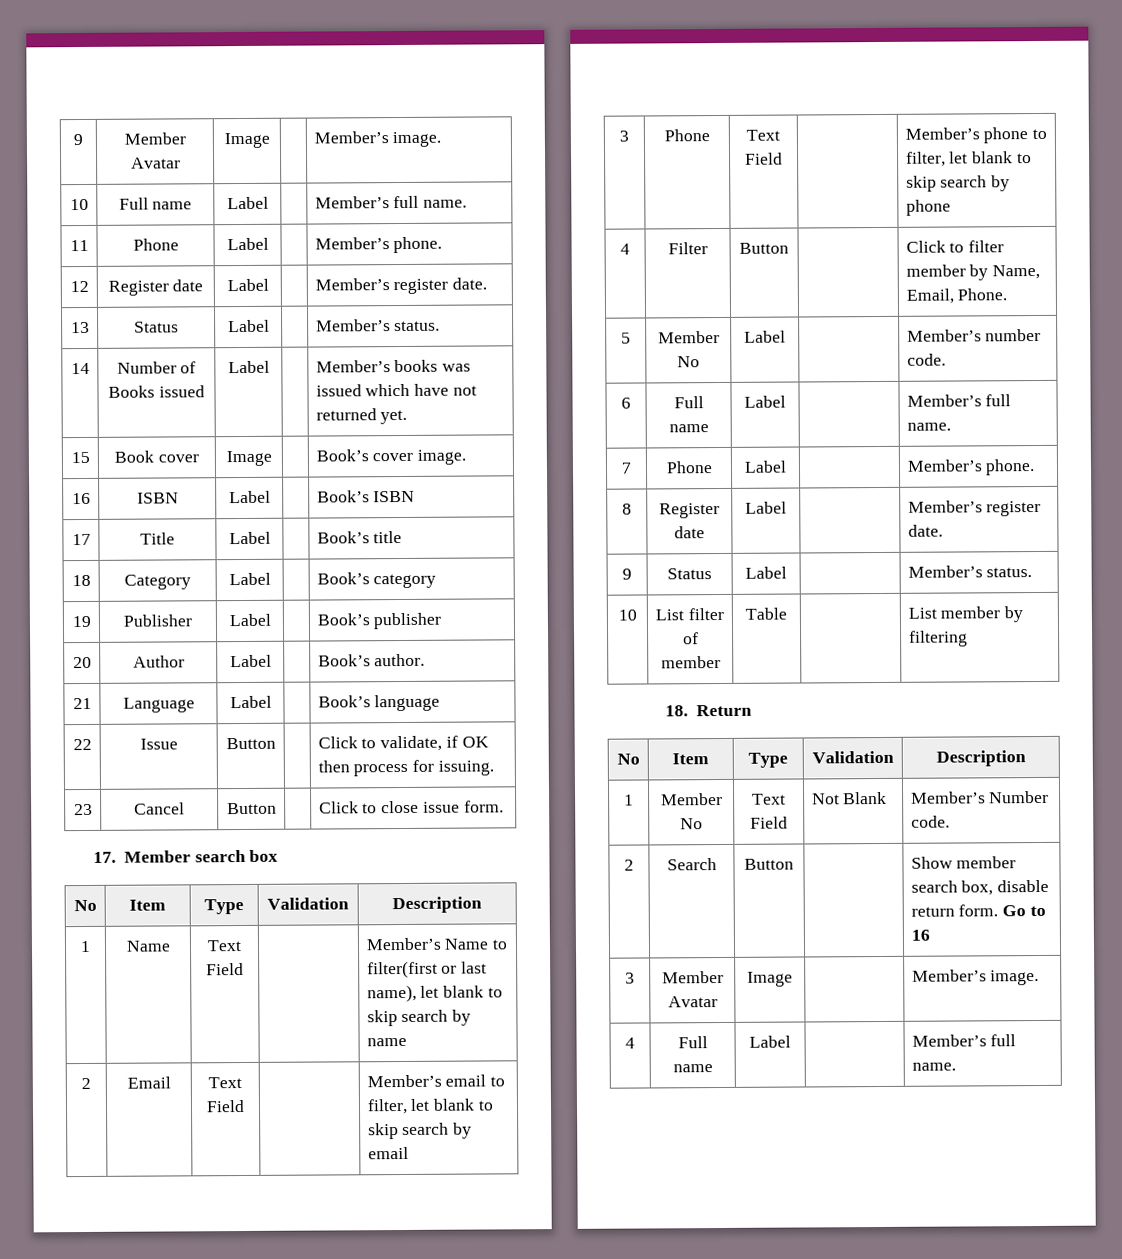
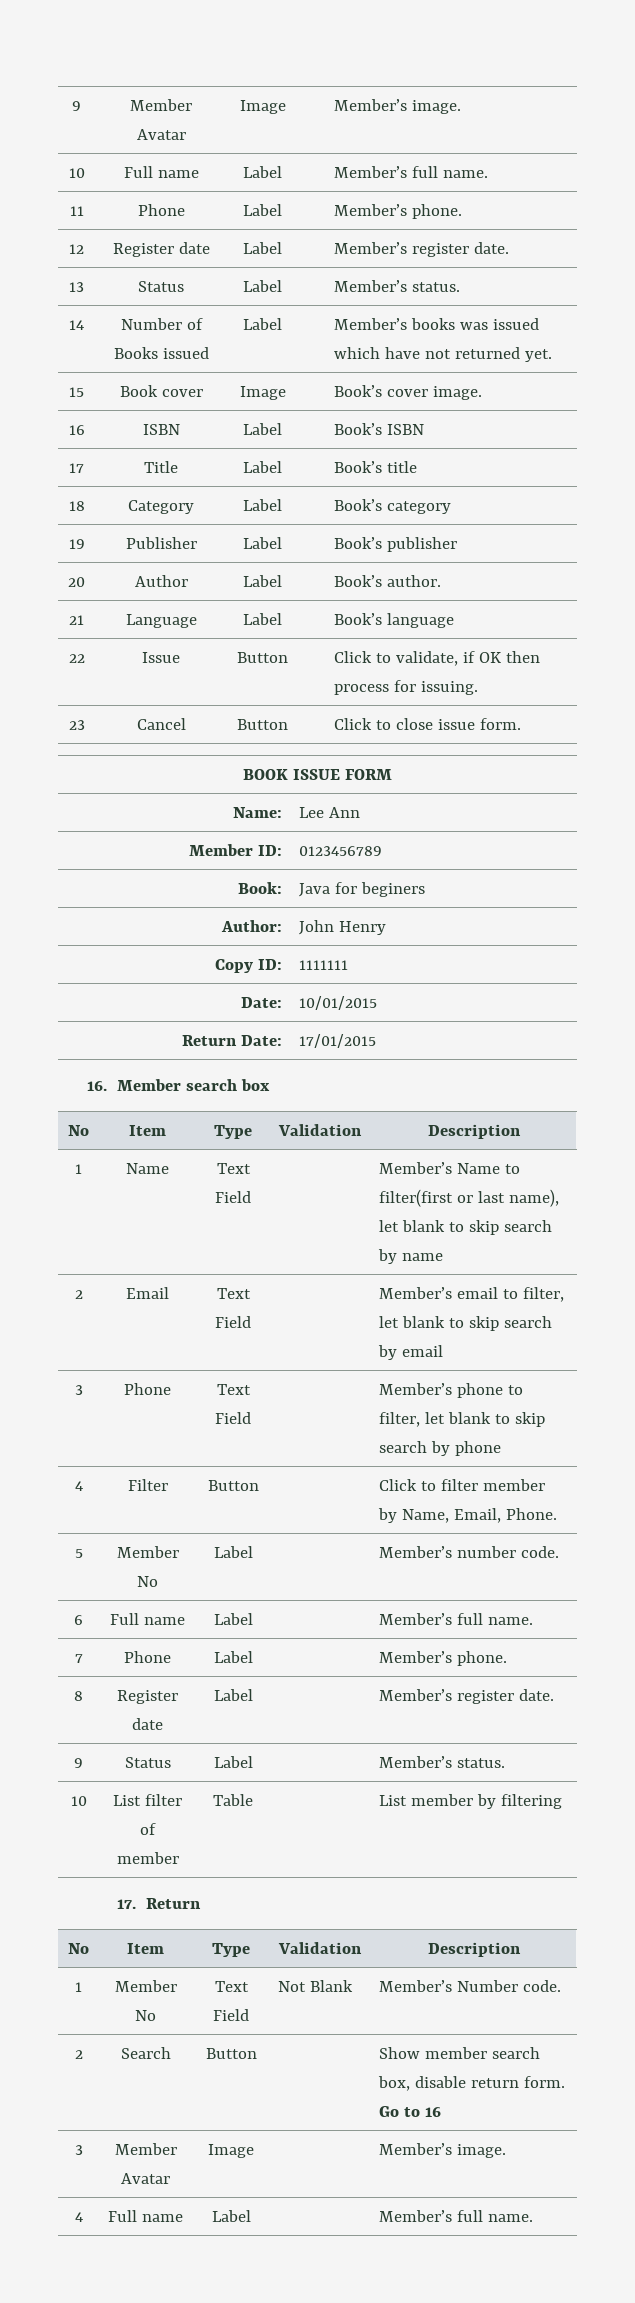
[93,851,117,863] // 17. -> [243,769,392,780] [232,807,282,818] [299,807,361,818] [188,844,282,856] [299,846,383,856] [237,882,282,894] [299,882,426,897] [220,920,282,932] [299,920,387,935] [214,959,282,973] [299,960,349,970] [240,997,282,1008] [299,996,378,1010] [181,1035,282,1046] [299,1034,377,1048] [87,1081,108,1091] // BOOK ISSUE FORM // Name: | Lee Ann // Member ID: | 0123456789 // Book: | Java for beginers // Author: | John Henry // Copy ID: | 1111111 // Date: | 10/01/2015 // Return Date: | 17/01/2015 // 16.
[665,705,689,717] 18. -> [116,1899,136,1909] 17.

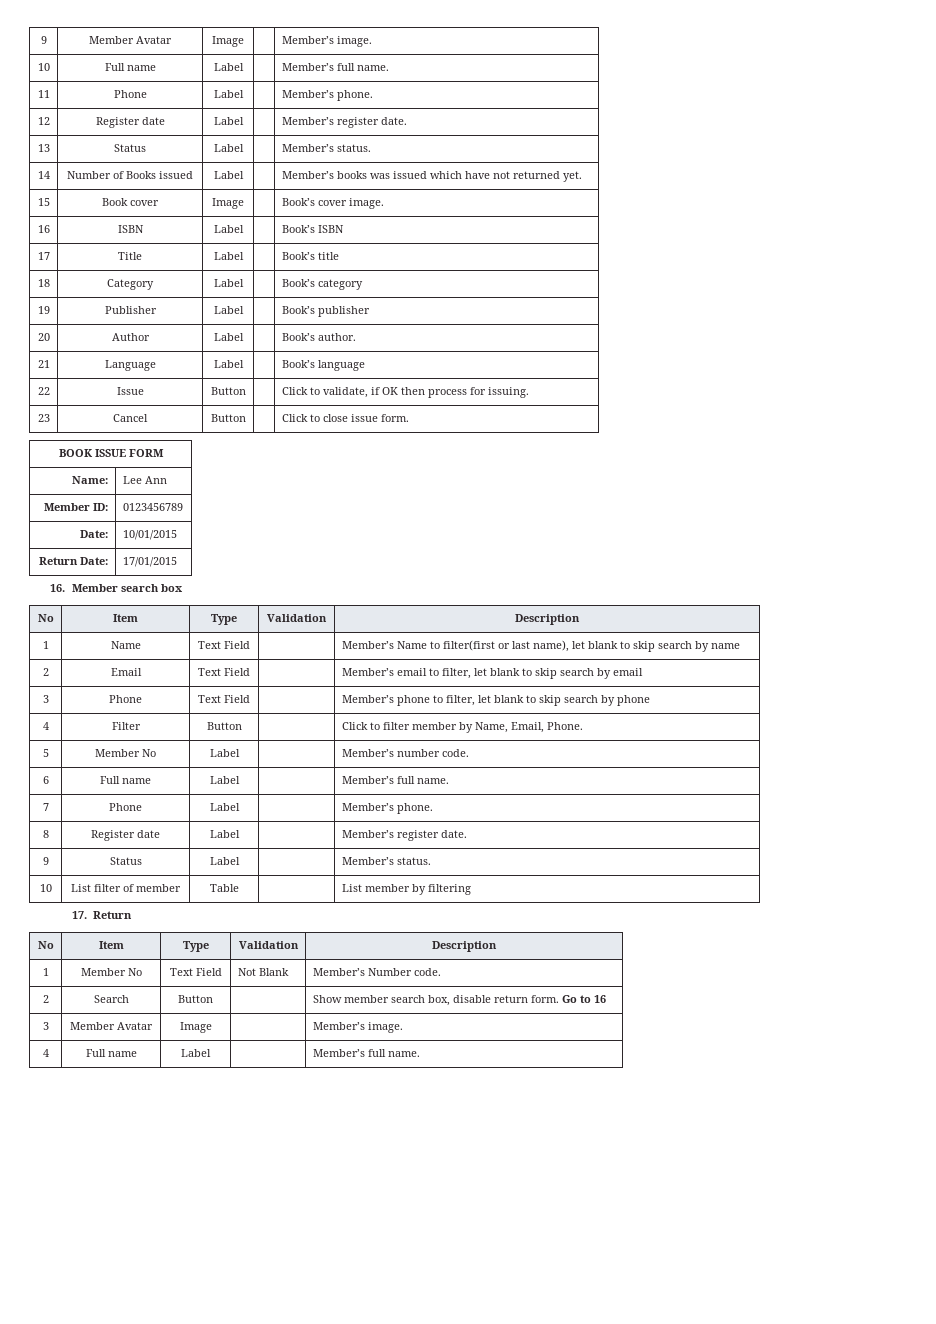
[237,882,282,894] [299,882,426,897] [220,920,282,932] [299,920,387,935] [214,959,282,973] [299,960,349,970] // Book: | Java for beginers // Author: | John Henry // Copy ID: | 1111111 -> (183, 507) none

